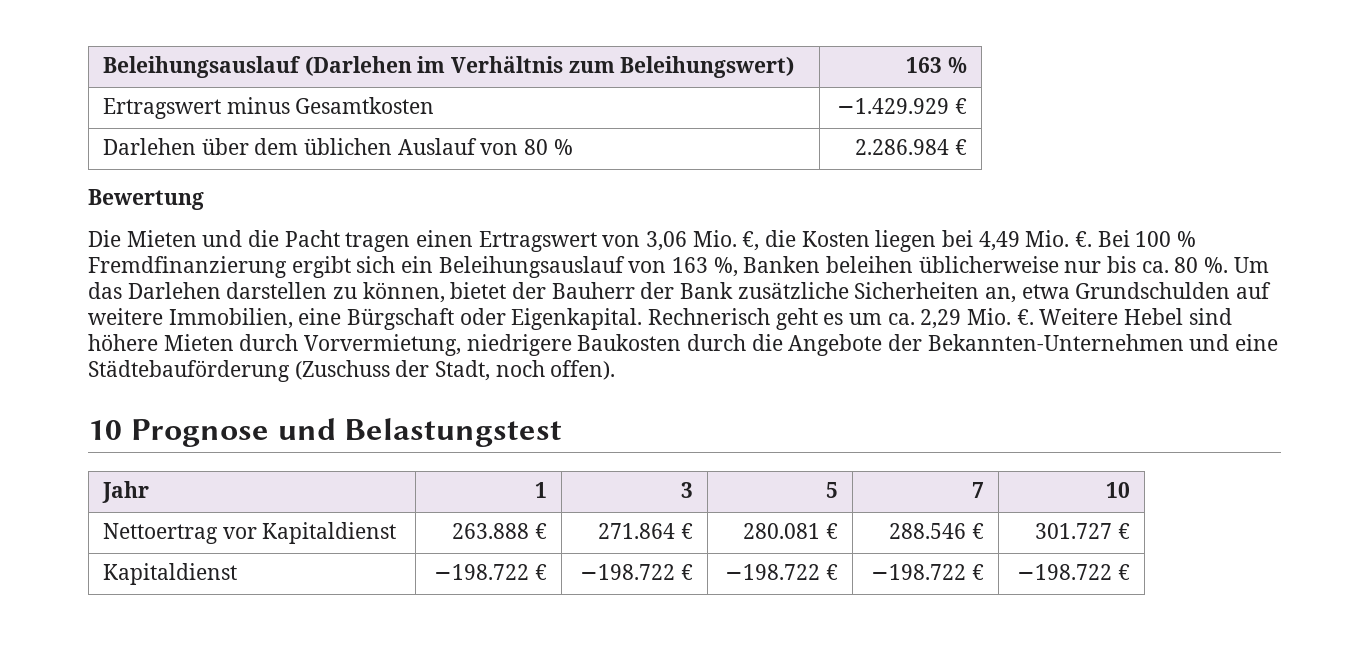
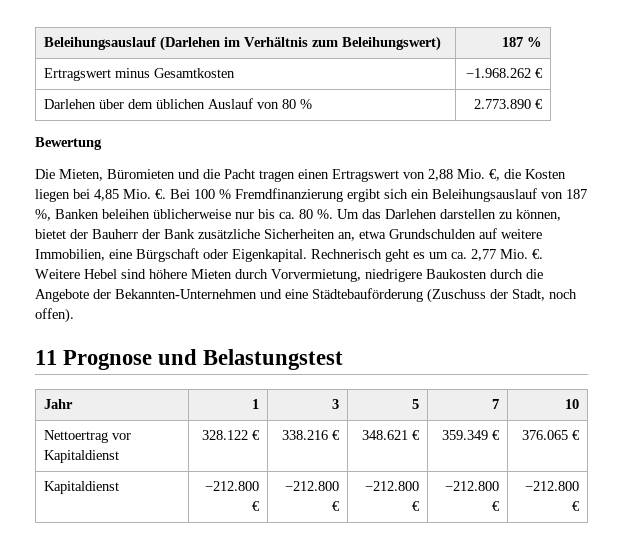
[906,57,943,73] 163 -> [502,37,524,47] 187
[837,98,950,114] −1.429.929 -> [466,68,532,78] −1.968.262
[855,139,950,155] 2.286.984 -> [474,99,532,109] 2.773.890
[126,230,197,247] Mieten -> [59,169,175,181] Mieten, Büromieten
[646,231,688,251] 3,06 -> [428,169,453,181] 2,88
[978,231,1020,251] 4,49 -> [94,189,119,201] 4,85
[672,257,709,273] 163 -> [566,189,587,199] 187
[920,309,962,329] 2,29 -> [471,249,496,261] 2,77
[88,420,122,440] 10 -> [35,350,57,365] 11
[452,523,547,539] [598,523,693,539] [743,523,838,539] [889,523,984,539] [1035,523,1113,539] 263.888 € | 271.864 € | 280.081 € | 288.546 € | 301.727 -> [202,430,261,440] [282,430,341,440] [362,430,421,440] [442,430,501,440] [522,430,569,440] 328.122 € | 338.216 € | 348.621 € | 359.349 € | 376.065
[434,564,547,580] [580,564,693,580] [725,564,838,580] [871,564,984,580] [1017,564,1113,580] −198.722 € | −198.722 € | −198.722 € | −198.722 € | −198.722 -> [205,481,260,491] [252,501,261,511] [285,481,340,491] [332,501,341,511] [365,481,420,491] [412,501,421,511] [445,481,500,491] [492,501,501,511] [525,481,580,491] −212.800 € | −212.800 € | −212.800 € | −212.800 € | −212.800

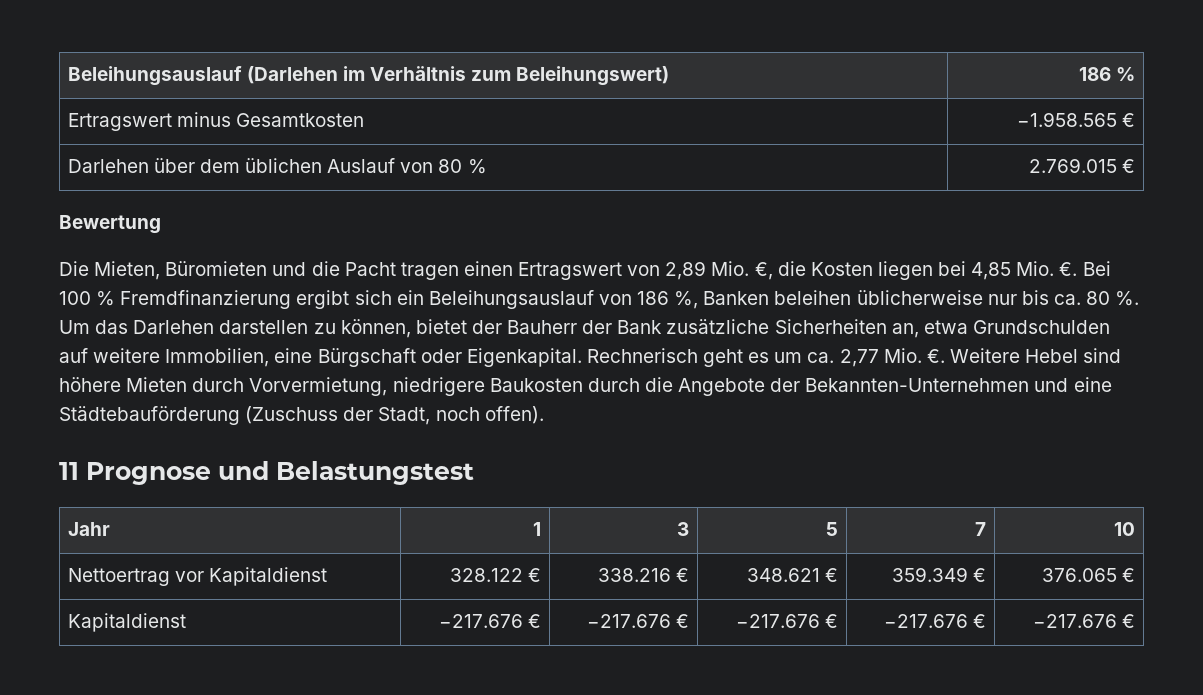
[502,37,524,47] 187 -> [1079,67,1112,81] 186
[466,68,532,78] −1.968.262 -> [1017,112,1118,127] −1.958.565
[474,99,532,109] 2.773.890 -> [1029,158,1118,173] 2.769.015
[428,169,453,181] 2,88 -> [665,261,707,280] 2,89
[566,189,587,199] 187 -> [637,291,670,305] 186
[205,481,260,491] [252,501,261,511] [285,481,340,491] [332,501,341,511] [365,481,420,491] [412,501,421,511] [445,481,500,491] [492,501,501,511] [525,481,580,491] −212.800 € | −212.800 € | −212.800 € | −212.800 € | −212.800 -> [439,614,542,628] [587,614,690,628] [736,614,839,628] [884,614,987,628] [1033,614,1118,628] −217.676 € | −217.676 € | −217.676 € | −217.676 € | −217.676

